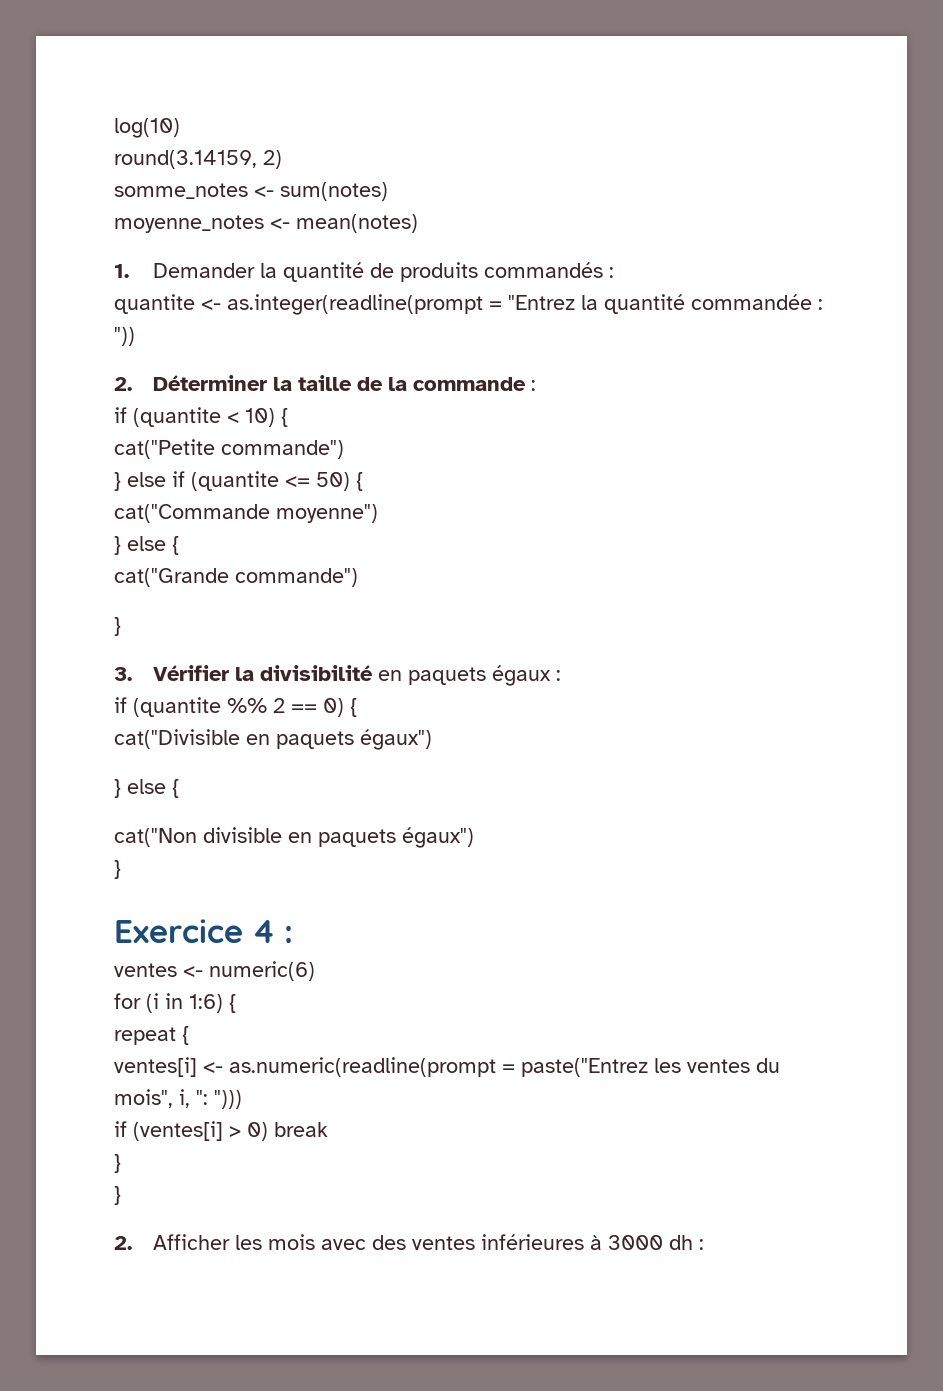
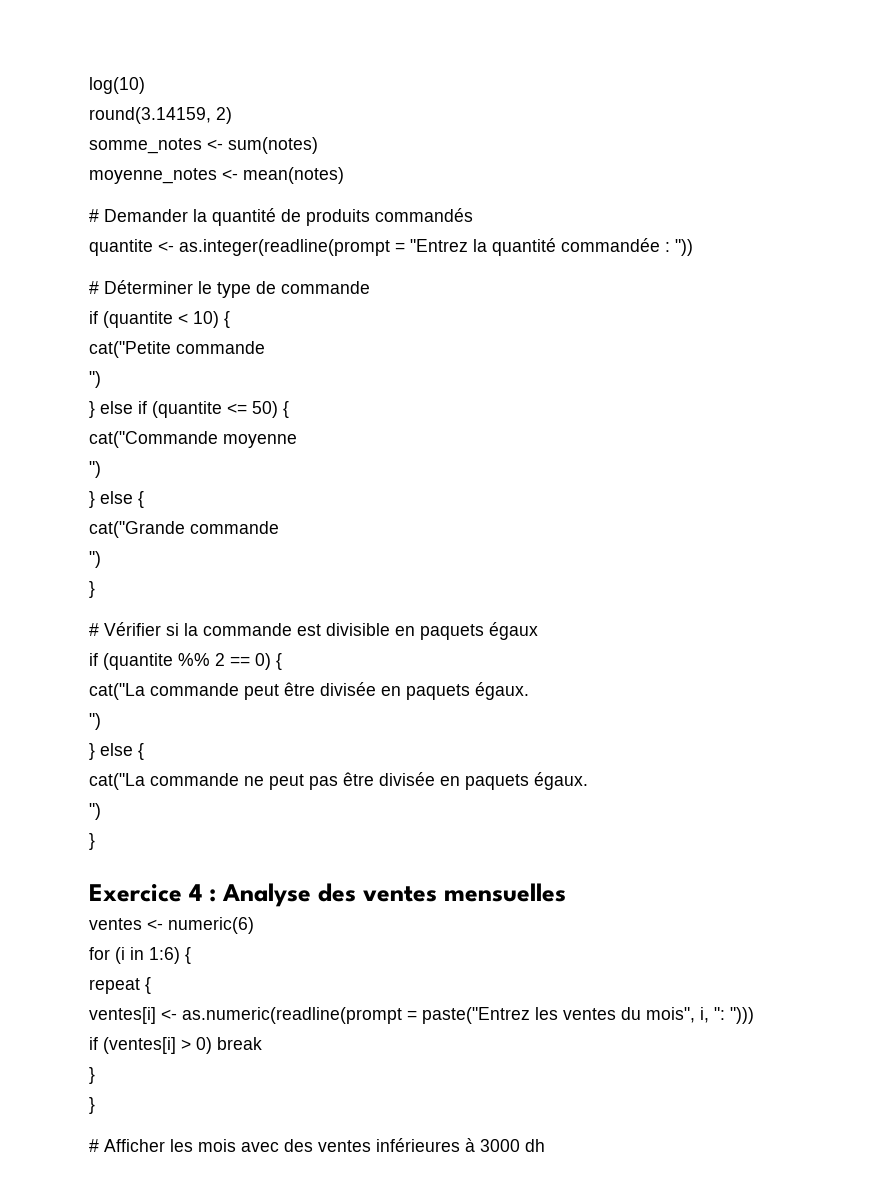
[114,264,129,278] 1. -> [89,209,99,222] #
[609,267,615,278] : -> (473, 215) none
[114,375,537,391] 2. Déterminer la taille de la commande : -> [89,280,370,298] # Déterminer le type de commande
[221,440,344,459] commande") -> [176,341,265,354] [89,371,101,388] commande // ")
[276,504,378,523] moyenne") -> [223,434,297,448] [89,461,101,478] moyenne // ")
[235,568,358,587] [114,617,121,636] [114,665,374,681] commande") // } // 3. Vérifier la divisibilité -> [190,521,279,534] [89,551,101,568] [89,581,95,598] [89,622,390,636] commande // ") // } // # Vérifier si la commande est divisible
[556,670,562,681] : -> (538, 631) none
[114,729,432,750] [114,779,179,798] [114,827,474,848] cat("Divisible en paquets égaux") // } else { // cat("Non divisible en paquets égaux") -> [89,682,529,700] [89,713,101,730] [89,743,144,760] [89,772,588,790] [89,803,101,820] cat("La commande peut être divisée en paquets égaux. // ") // } else { // cat("La commande ne peut pas être divisée en paquets égaux. // ")
(293, 934) none -> [222,883,566,907] Analyse des ventes mensuelles
[114,1236,132,1250] 2. -> [89,1139,99,1152] #
[699,1239,705,1250] : -> (545, 1145) none

